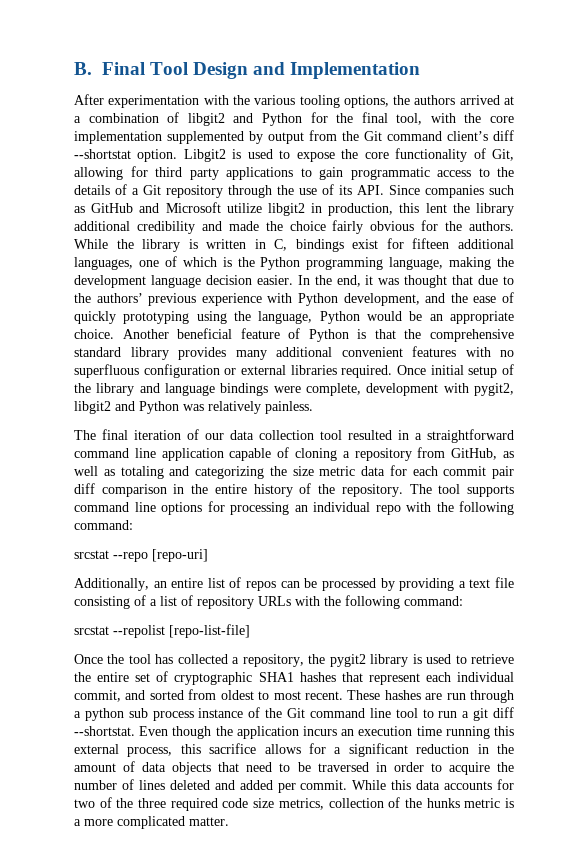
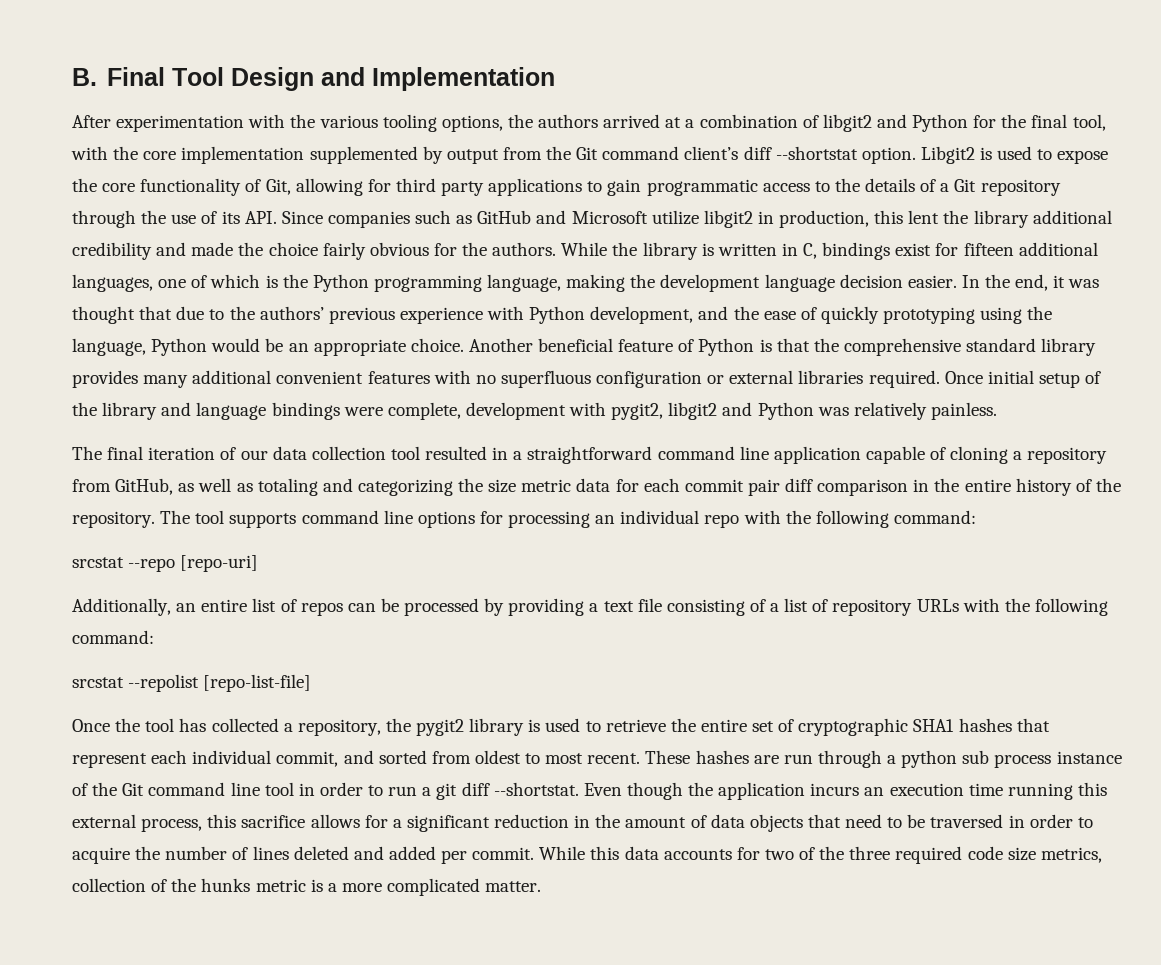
(418, 713) none -> [298,782,363,796] in order

